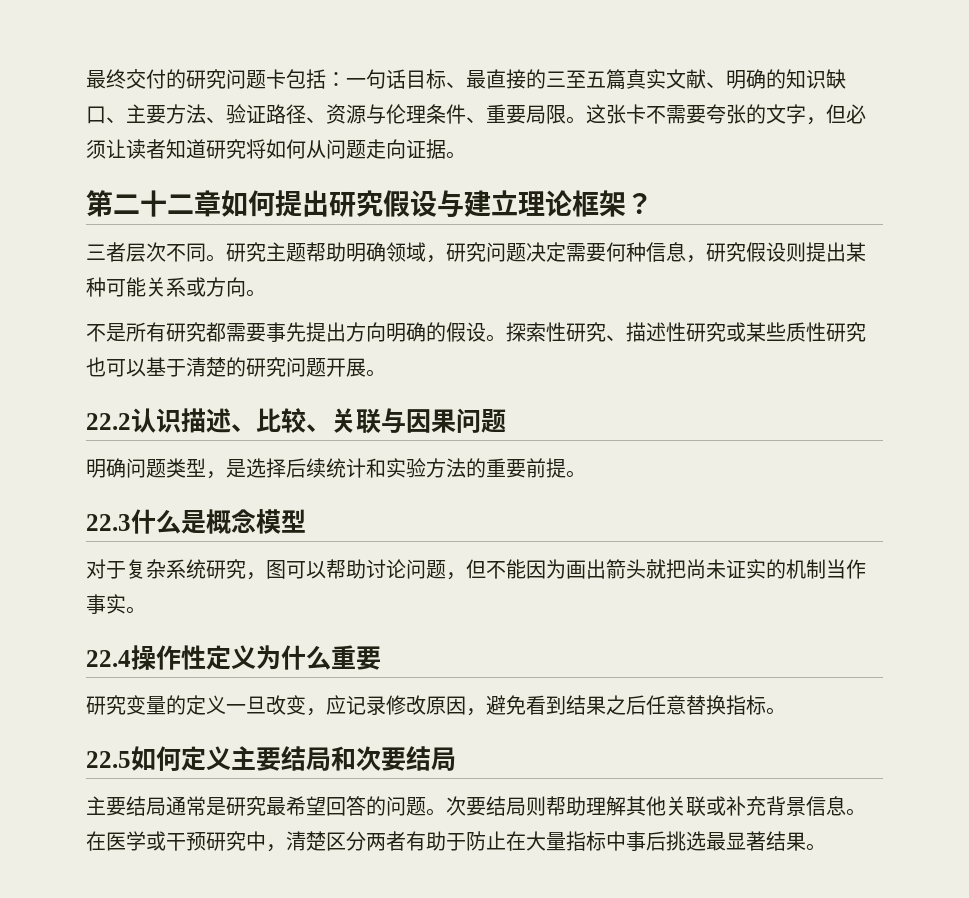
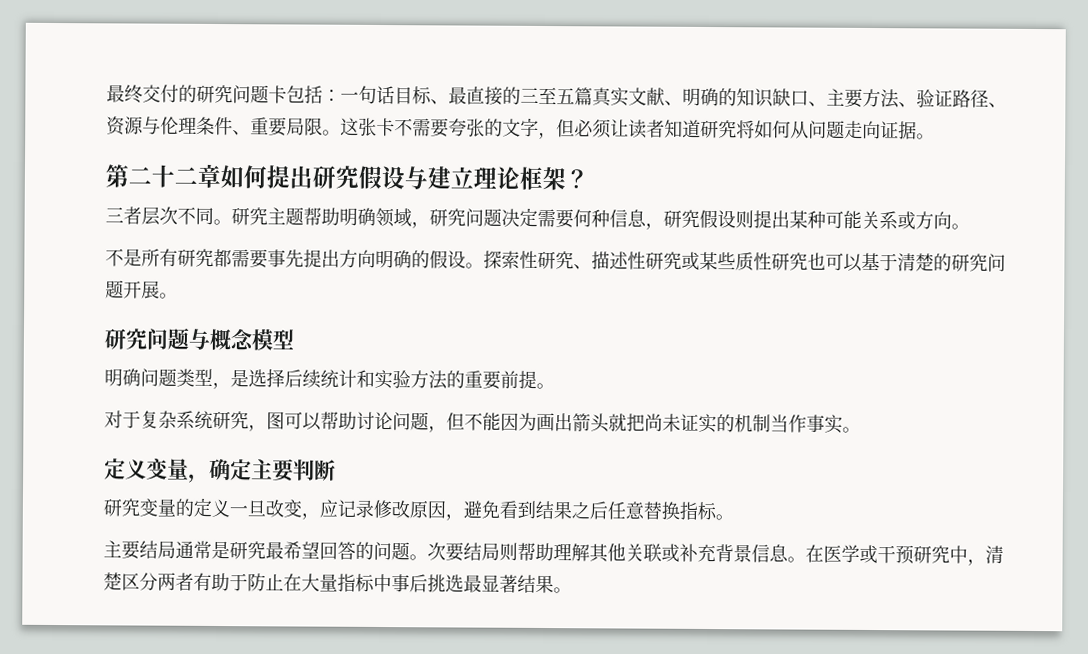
[86,408,506,434] 22.2认识描述、比较、关联与因果问题 -> [104,327,294,351] 研究问题与概念模型
[86,509,306,534] // 22.3什么是概念模型 -> (555, 386) none
[86,645,381,670] 22.4操作性定义为什么重要 -> [104,457,336,483] 定义变量，确定主要判断
[86,746,456,771] // 22.5如何定义主要结局和次要结局 -> (734, 517) none

